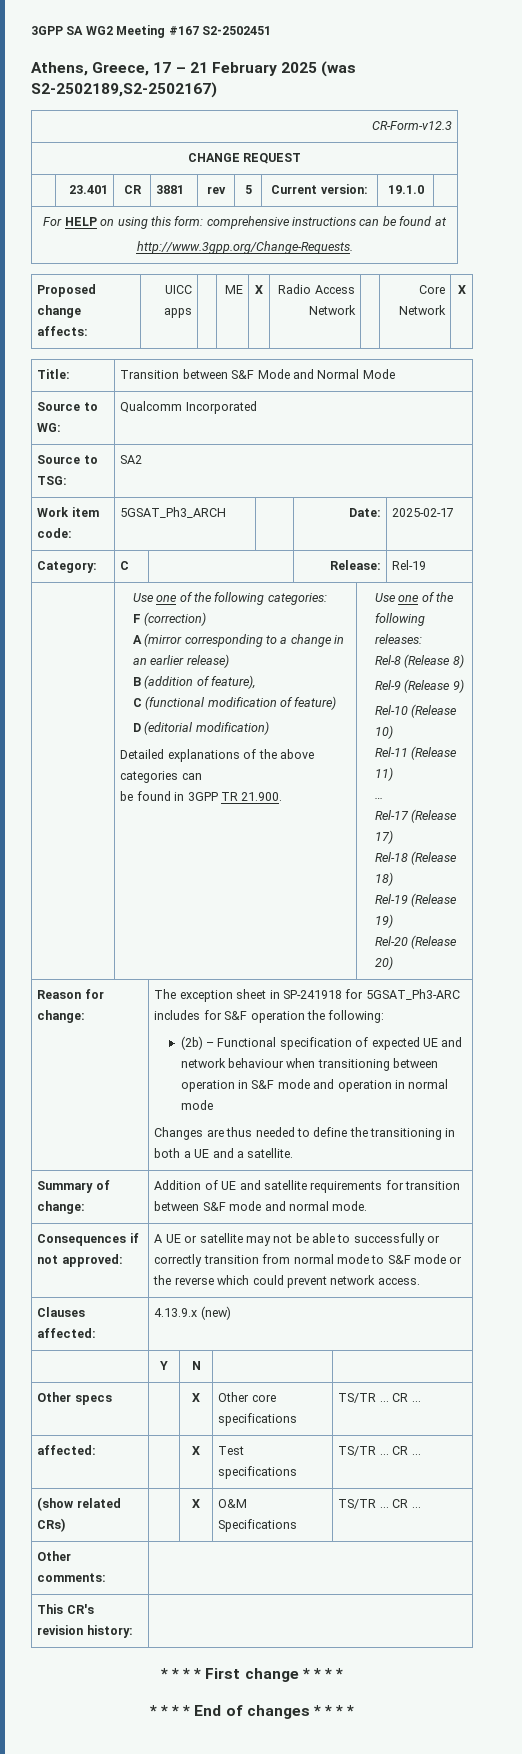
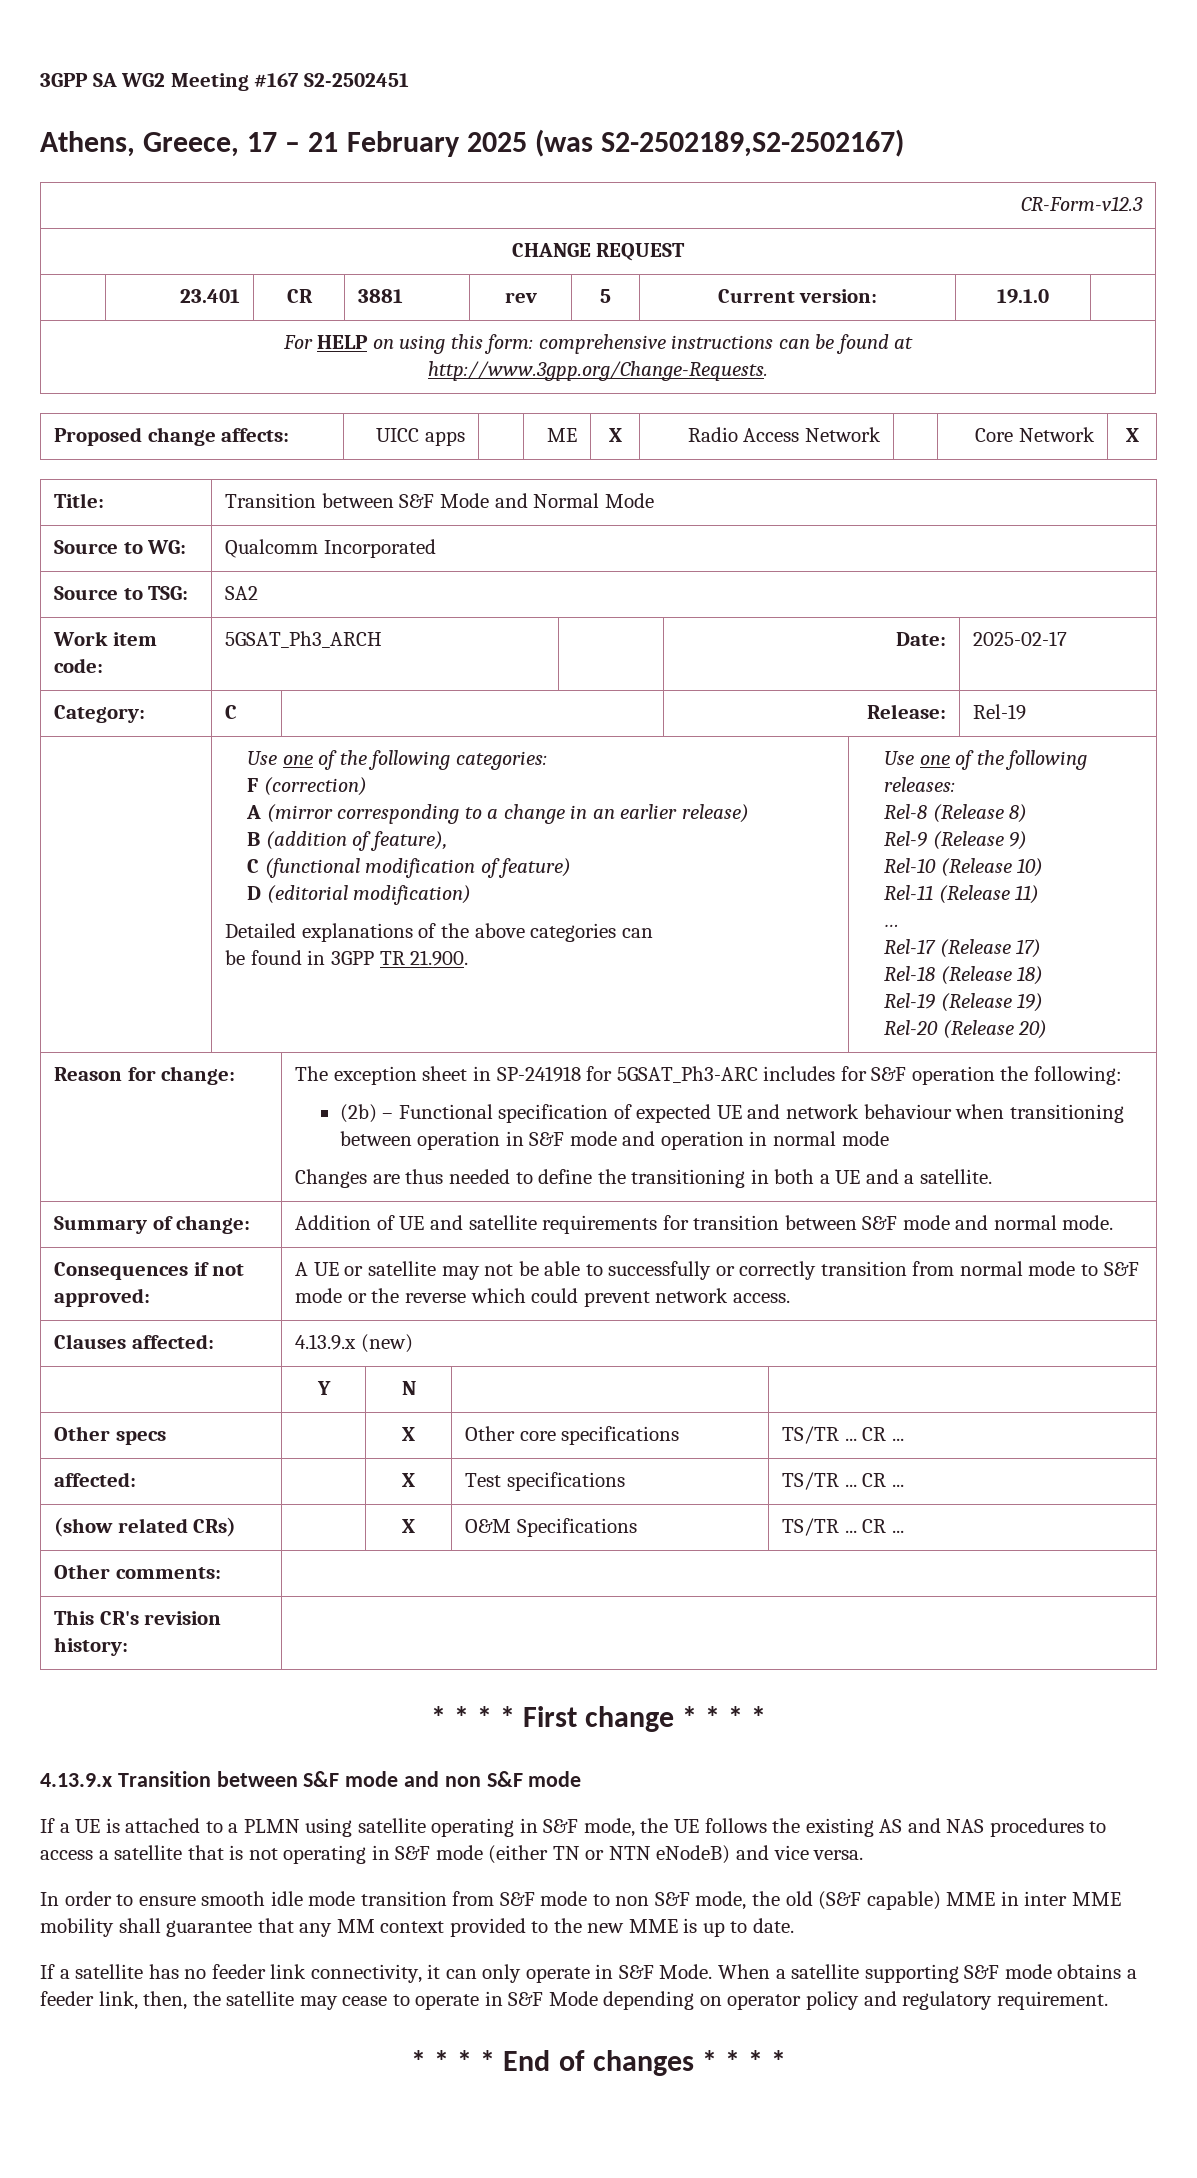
(344, 1673) none -> [40,1771,582,1787] [40,1818,1107,1837] [40,1845,864,1864] [40,1891,1121,1910] [40,1918,795,1937] [40,1964,1137,1983] [40,1991,1108,2010] // 4.13.9.x Transition between S&F mode and non S&F mode // If a UE is attached to a PLMN using satellite operating in S&F mode, the UE follows the existing AS and NAS procedures to access a satellite that is not operating in S&F mode (either TN or NTN eNodeB) and vice versa. // In order to ensure smooth idle mode transition from S&F mode to non S&F mode, the old (S&F capable) MME in inter MME mobility shall guarantee that any MM context provided to the new MME is up to date. // If a satellite has no feeder link connectivity, it can only operate in S&F Mode. When a satellite supporting S&F mode obtains a feeder link, then, the satellite may cease to operate in S&F Mode depending on operator policy and regulatory requirement.

